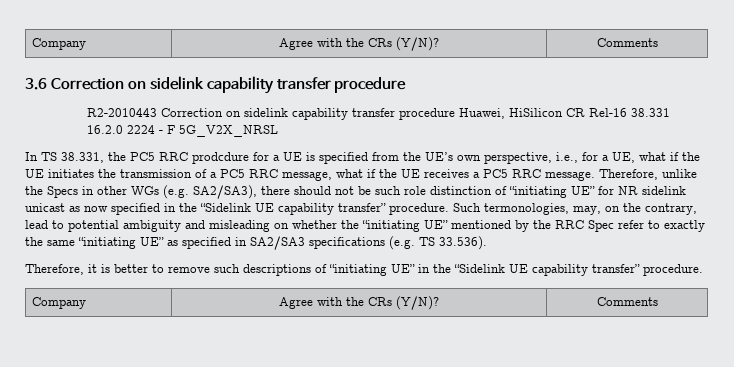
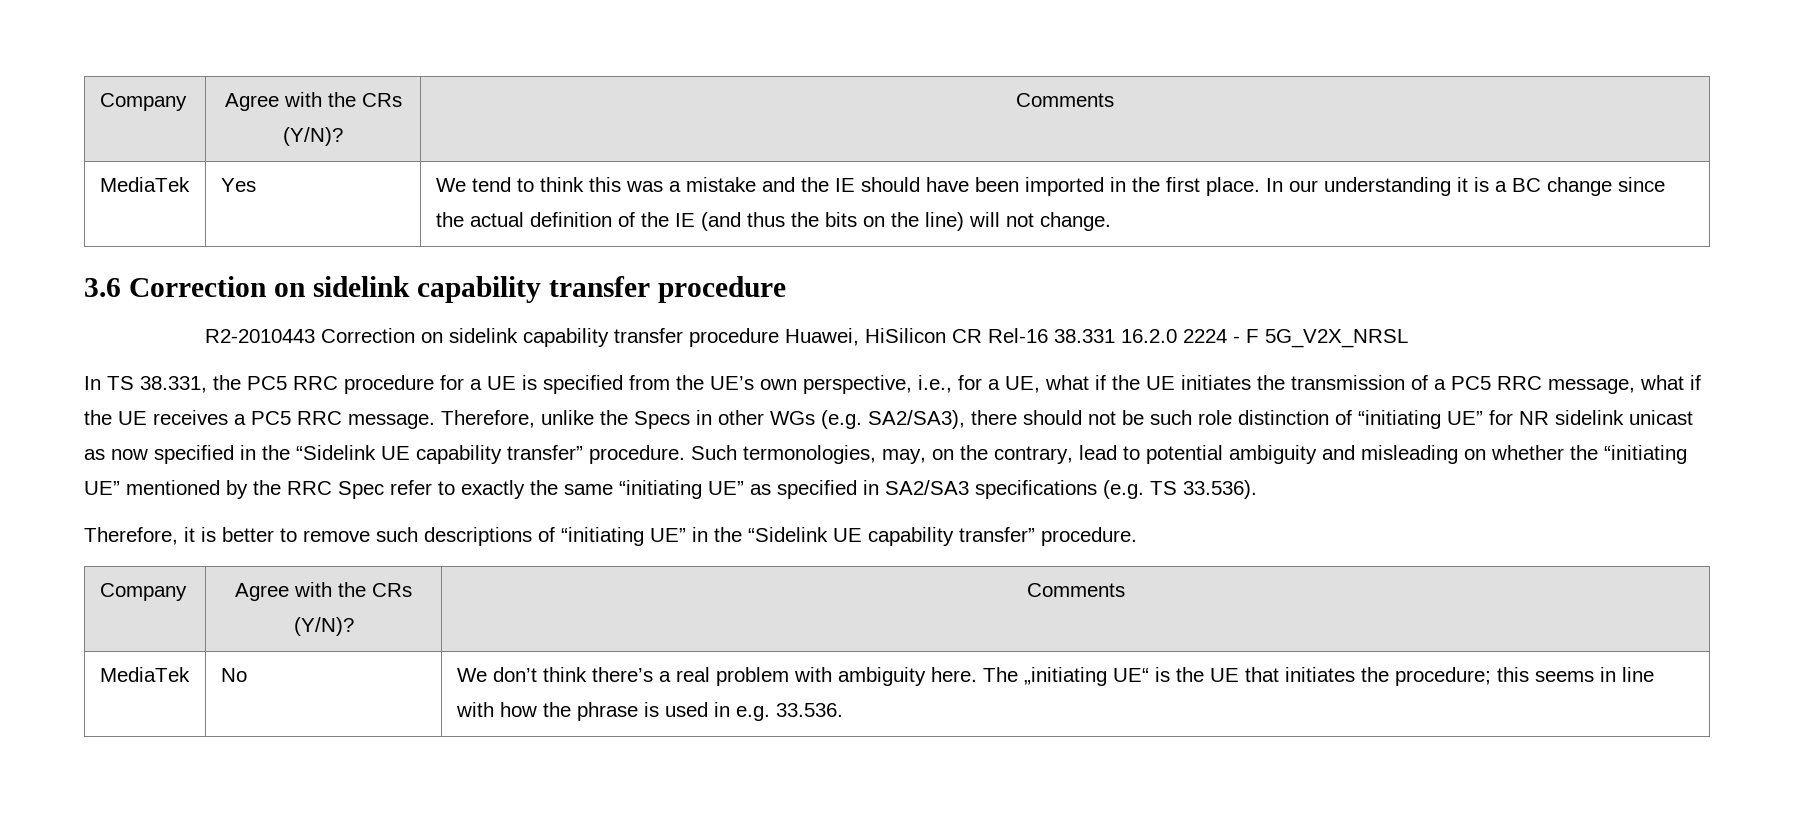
[32,38,87,50] [279,37,440,51] [596,38,658,47] Company | Agree with the CRs (Y/N)? | Comments -> [99,93,187,111] [224,92,402,111] [283,127,343,146] [1016,93,1114,107] [99,177,190,192] [220,178,256,192] [435,177,1665,196] [435,212,1111,231] Company | Agree with the CRs (Y/N)? | Comments // MediaTek | Yes | We tend to think this was a mistake and the IE should have been imported in the first place. In our understanding it is a BC change since the actual definition of the IE (and thus the bits on the line) will not change.
[192,152,249,164] prodcdure -> [344,375,434,394] procedure
(658, 301) none -> [99,667,190,682] [220,668,247,682] [456,667,1654,686] [455,702,843,721] // MediaTek | No | We don’t think there’s a real problem with ambiguity here. The „initiating UE“ is the UE that initiates the procedure; this seems in line with how the phrase is used in e.g. 33.536.

